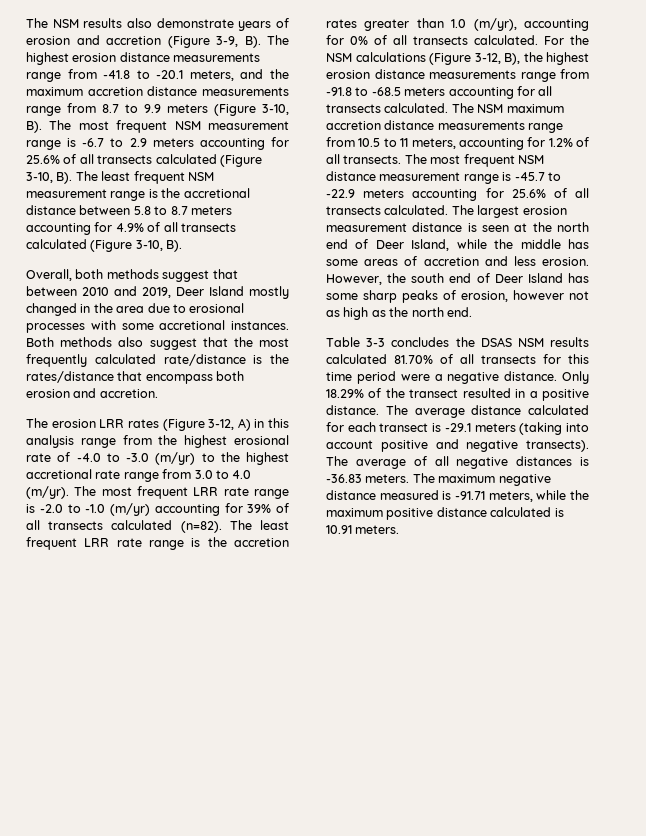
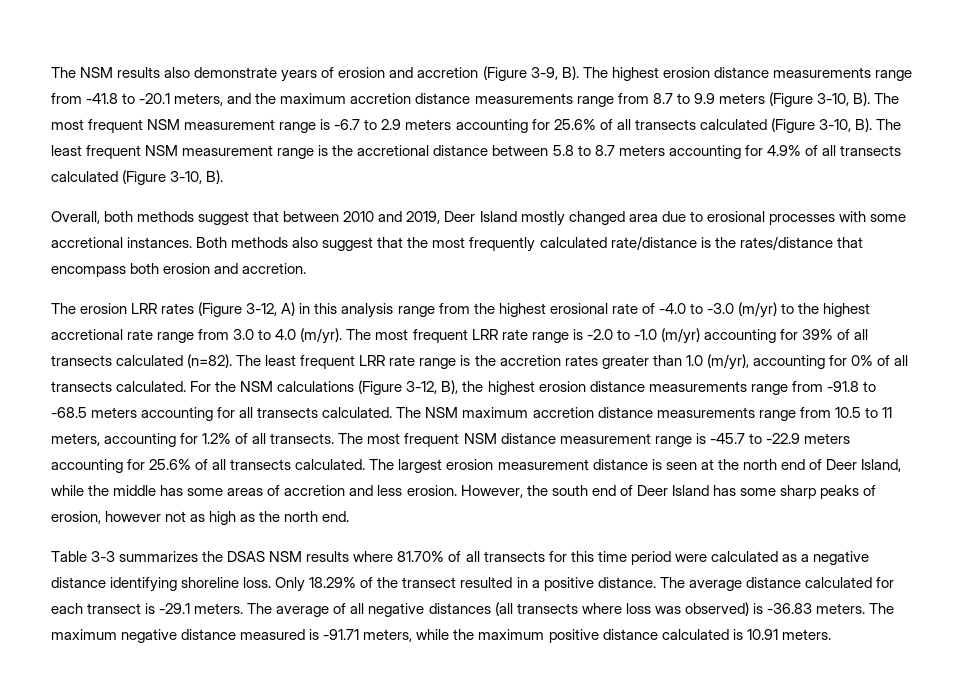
[80,303,113,313] in the -> (625, 218) none
[391,337,450,347] concludes -> [119,551,199,562] summarizes
[326,354,387,364] calculated -> [353,551,394,562] where
[434,371,558,384] a negative distance. -> [710,551,869,565] [51,577,272,592] calculated as a negative distance identifying shoreline loss.
[474,422,589,435] [326,439,589,452] meters (taking into account positive and negative transects). -> [194,603,244,614] meters.
(573, 461) none -> [494,602,749,616] (all transects where loss was observed)

